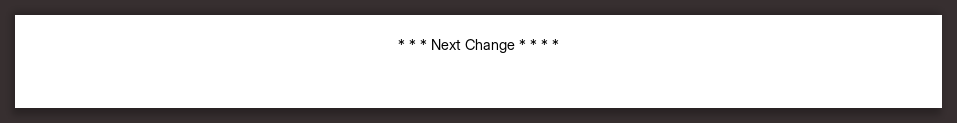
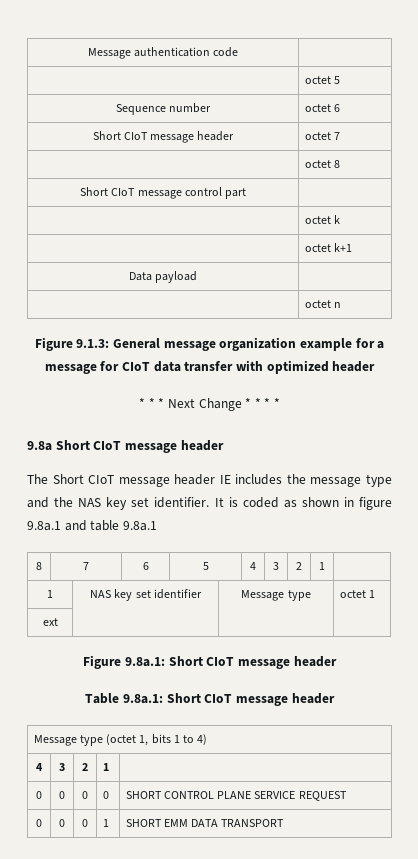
(398, 44) none -> [87,47,239,59] [304,76,340,84] [115,103,212,115] [304,104,340,112] [92,131,235,143] [304,132,340,140] [304,160,340,168] [80,187,246,199] [304,215,340,224] [304,243,352,252] [128,271,198,283] [304,300,341,308] [34,337,385,351] [44,360,376,374] Message authentication code | // | octet 5 // Sequence number | octet 6 // Short CIoT message header | octet 7 // | octet 8 // Short CIoT message control part | // | octet k // | octet k+1 // Data payload | // | octet n // Figure 9.1.3: General message organization example for a message for CIoT data transfer with optimized header //
(559, 44) none -> [27,440,224,453] [27,474,392,487] [27,497,392,510] [27,520,157,531] [36,562,42,570] [83,562,89,570] [142,562,149,570] [202,562,209,570] [250,562,256,570] [273,562,279,570] [296,562,302,570] [319,562,325,570] [47,590,53,598] [90,589,202,601] [241,590,311,601] [339,590,375,598] [42,618,58,626] [83,655,337,669] [85,693,335,706] [33,734,208,746] [36,763,43,771] [59,763,65,771] [82,763,88,771] [102,763,109,771] [36,791,42,799] [59,791,65,799] [82,791,88,799] [102,791,109,799] [125,791,347,801] [36,819,42,827] [59,819,65,827] [82,819,88,827] [102,819,109,827] [125,819,285,827] // 9.8a Short CIoT message header // The Short CIoT message header IE includes the message type and the NAS key set identifier. It is coded as shown in figure 9.8a.1 and table 9.8a.1 // 8 | 7 | 6 | 5 | 4 | 3 | 2 | 1 | // 1 | NAS key set identifier | Message type | octet 1 // ext | | | // Figure 9.8a.1: Short CIoT message header // Table 9.8a.1: Short CIoT message header // Message type (octet 1, bits 1 to 4) // 4 | 3 | 2 | 1 | // 0 | 0 | 0 | 0 | SHORT CONTROL PLANE SERVICE REQUEST // 0 | 0 | 0 | 1 | SHORT EMM DATA TRANSPORT

